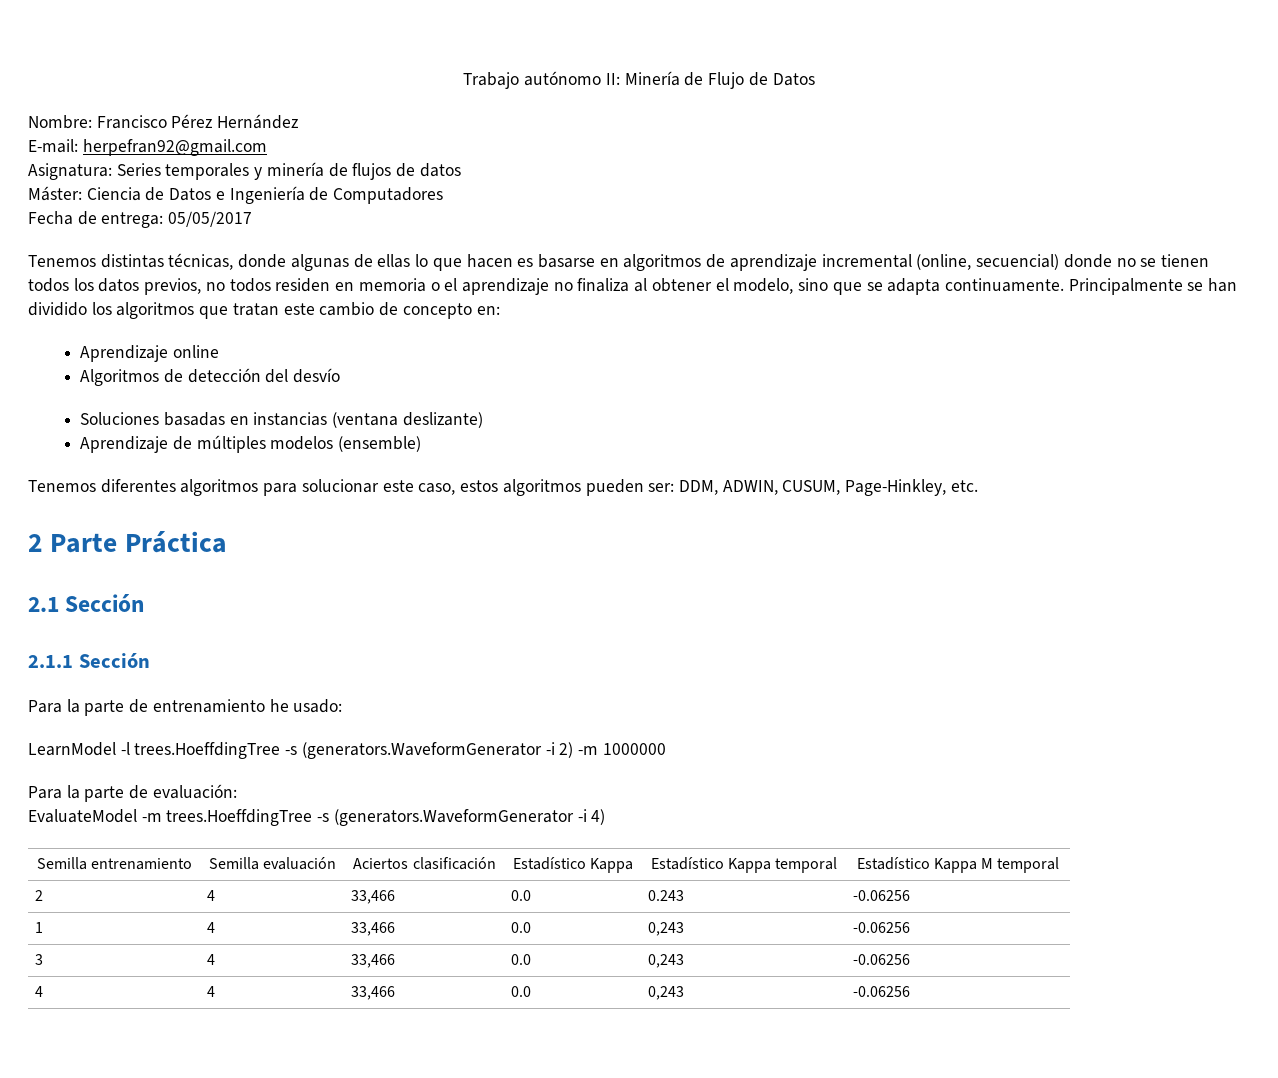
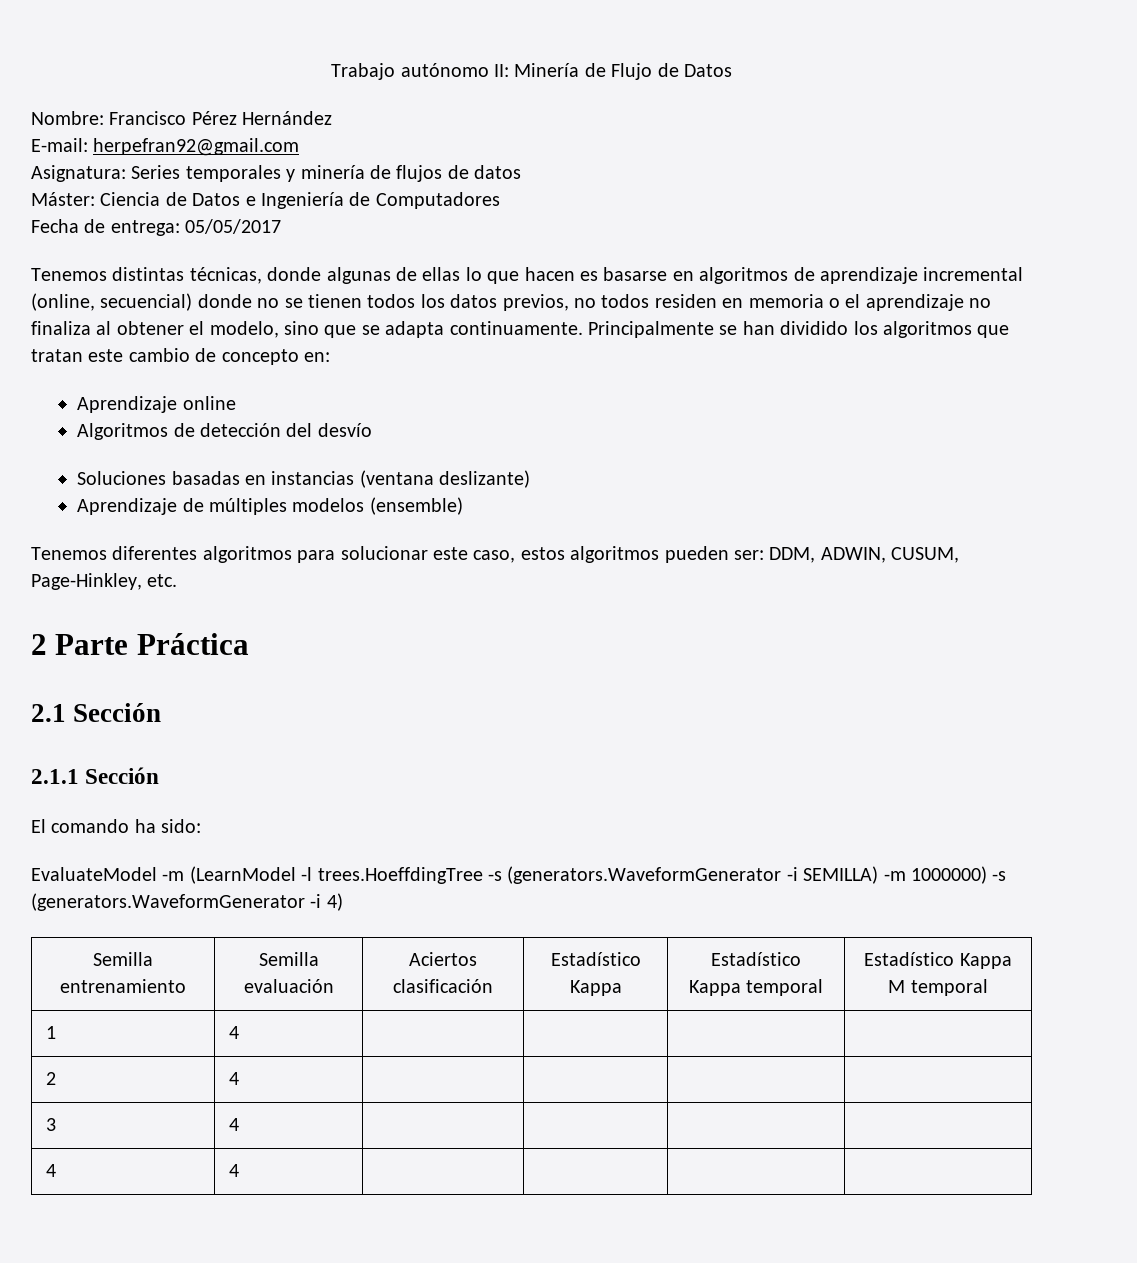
[28,699,343,716] [28,742,116,756] Para la parte de entrenamiento he usado: // LearnModel -> [31,819,202,833] [31,866,296,884] El comando ha sido: // EvaluateModel -m (LearnModel
[559,742,666,758] [28,784,237,802] [28,809,313,826] 2) -m 1000000 // Para la parte de evaluación: // EvaluateModel -m trees.HoeffdingTree -> [803,866,987,884] SEMILLA) -m 1000000)
(1060, 865) none -> [46,1026,57,1039] [229,1026,240,1039] // 1 | 4 | | | |
[351,890,396,904] [511,890,532,901] [648,890,685,901] [853,890,911,901] [35,922,44,933] [207,922,216,933] [351,922,396,936] [511,922,532,933] [648,922,685,936] [853,922,911,933] [35,954,44,965] [207,954,216,965] [351,954,396,968] [511,954,532,965] [648,954,685,968] [853,954,911,965] [35,986,44,997] [207,986,216,997] [351,986,396,1000] [511,986,532,997] [648,986,685,1000] [853,986,911,997] 33,466 | 0.0 | 0.243 | -0.06256 // 1 | 4 | 33,466 | 0.0 | 0,243 | -0.06256 // 3 | 4 | 33,466 | 0.0 | 0,243 | -0.06256 // 4 | 4 | 33,466 | 0.0 | 0,243 | -0.06256 -> [46,1118,57,1131] [229,1118,240,1131] [46,1164,57,1177] [229,1164,240,1177] | | | // 3 | 4 | | | | // 4 | 4 | | | |

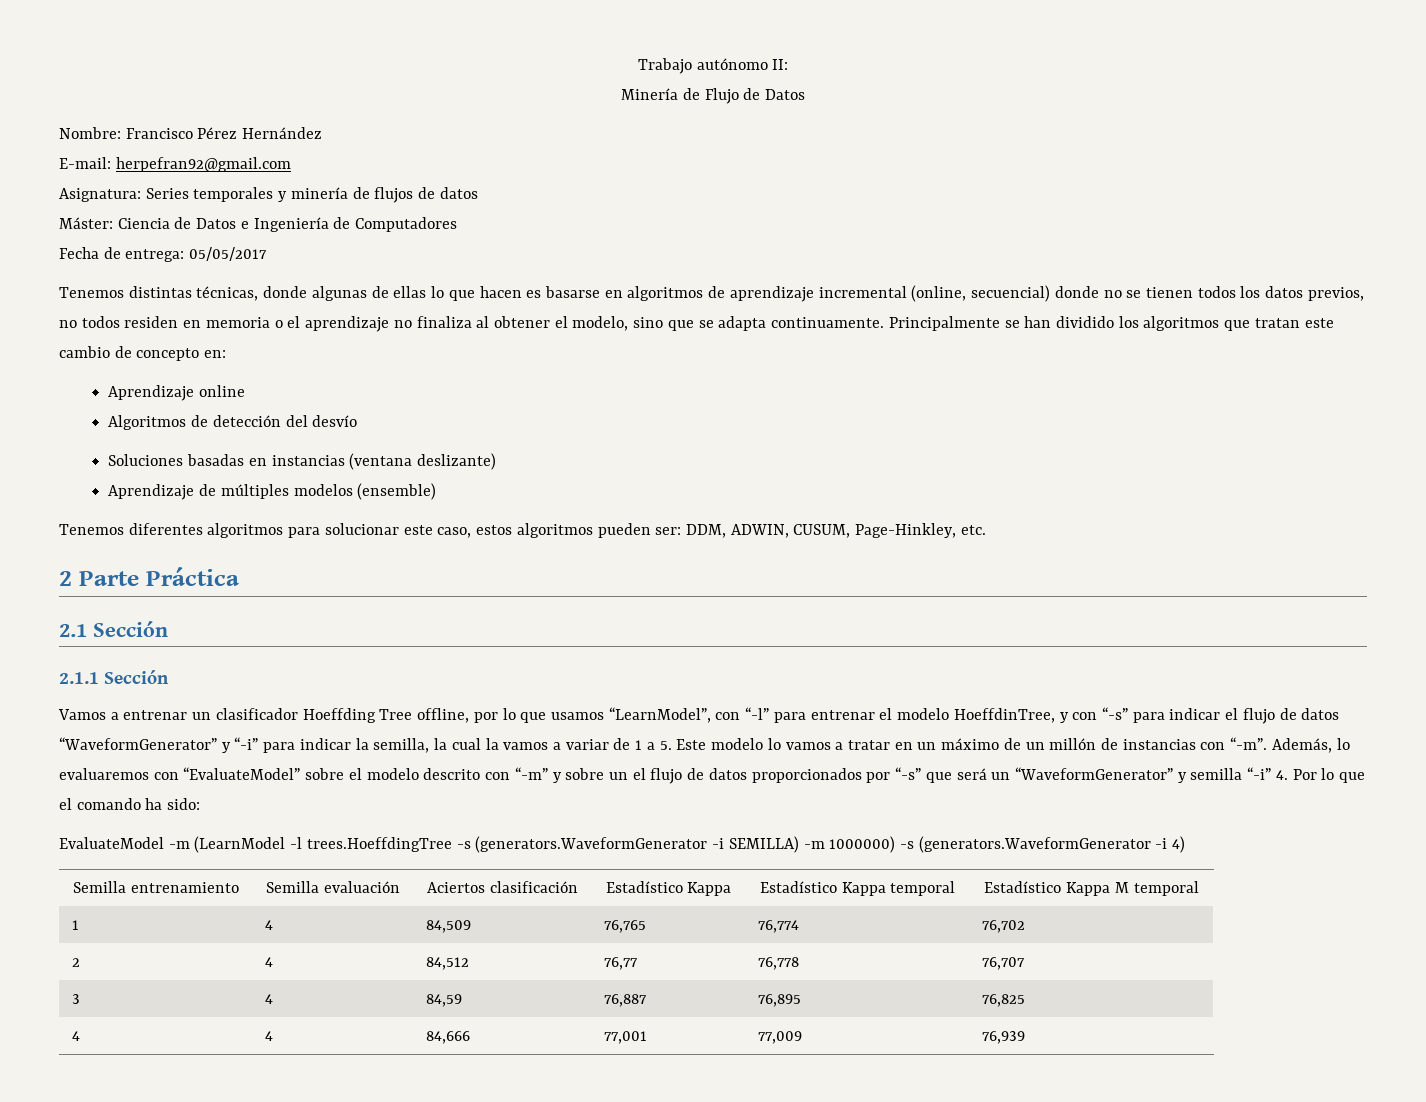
(509, 70) none -> (789, 64) //
[31,819,46,833] El -> [58,707,1340,724] [59,737,1350,753] [59,767,1366,784] [59,798,72,810] Vamos a entrenar un clasificador Hoeffding Tree offline, por lo que usamos “LearnModel”, con “-l” para entrenar el modelo HoeffdinTree, y con “-s” para indicar el flujo de datos “WaveformGenerator” y “-i” para indicar la semilla, la cual la vamos a variar de 1 a 5. Este modelo lo vamos a tratar en un máximo de un millón de instancias con “-m”. Además, lo evaluaremos con “EvaluateModel” sobre el modelo descrito con “-m” y sobre un el flujo de datos proporcionados por “-s” que será un “WaveformGenerator” y semilla “-i” 4. Por lo que el
[46,1072,57,1085] [229,1072,240,1085] [46,1118,57,1131] [229,1118,240,1131] [46,1164,57,1177] [229,1164,240,1177] | | | // 2 | 4 | | | | // 3 | 4 | | | | // 4 | 4 | | | | -> [425,920,471,933] [603,920,646,933] [757,920,799,933] [981,920,1025,933] [71,958,80,967] [264,957,273,967] [425,957,469,970] [603,957,638,970] [757,957,799,970] [981,957,1025,970] [71,994,80,1004] [264,994,273,1004] [425,994,462,1007] [603,994,647,1007] [757,994,801,1007] [981,994,1025,1007] [71,1031,80,1041] [264,1031,273,1041] [425,1031,470,1044] [603,1031,647,1044] [757,1031,802,1044] [981,1031,1025,1044] 84,509 | 76,765 | 76,774 | 76,702 // 2 | 4 | 84,512 | 76,77 | 76,778 | 76,707 // 3 | 4 | 84,59 | 76,887 | 76,895 | 76,825 // 4 | 4 | 84,666 | 77,001 | 77,009 | 76,939

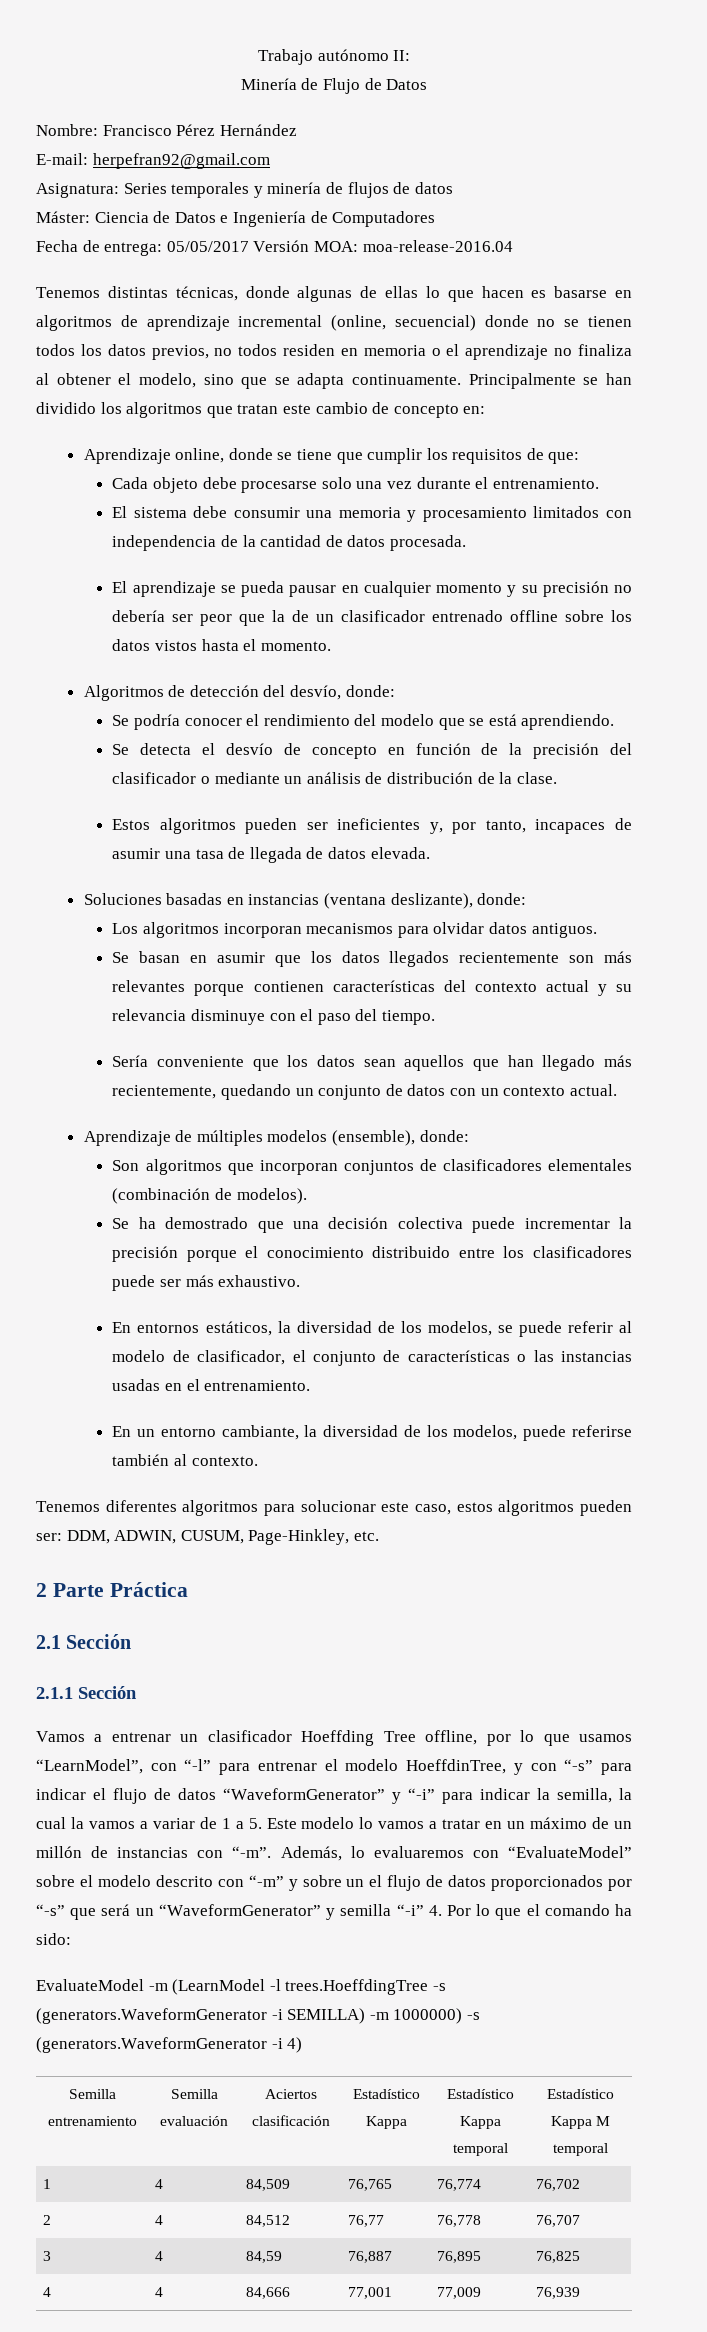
(268, 254) none -> [253,240,513,252] Versión MOA: moa-release-2016.04
[199,385,246,397] [108,415,358,430] online // Algoritmos de detección del desvío -> [175,448,580,464] [112,477,599,493] [112,506,632,522] [112,535,466,551] [112,581,633,597] [112,610,632,626] [112,639,331,651] [83,685,395,701] [112,714,615,730] [112,743,632,759] [112,772,557,784] [112,818,632,834] [112,847,430,863] online, donde se tiene que cumplir los requisitos de que: // Cada objeto debe procesarse solo una vez durante el entrenamiento. // El sistema debe consumir una memoria y procesamiento limitados con independencia de la cantidad de datos procesada. // El aprendizaje se pueda pausar en cualquier momento y su precisión no debería ser peor que la de un clasificador entrenado offline sobre los datos vistos hasta el momento. // Algoritmos de detección del desvío, donde: // Se podría conocer el rendimiento del modelo que se está aprendiendo. // Se detecta el desvío de concepto en función de la precisión del clasificador o mediante un análisis de distribución de la clase. // Estos algoritmos pueden ser ineficientes y, por tanto, incapaces de asumir una tasa de llegada de datos elevada.
[417,453,497,470] [108,483,437,500] deslizante) // Aprendizaje de múltiples modelos (ensemble) -> [390,893,527,909] [112,922,597,938] [112,951,632,967] [112,980,632,996] [112,1009,435,1025] [112,1055,632,1071] [112,1084,617,1100] [83,1130,469,1146] [112,1159,632,1175] [112,1188,307,1204] [112,1217,632,1233] [112,1246,632,1262] [112,1275,301,1291] [112,1321,632,1337] [112,1350,632,1366] [112,1379,311,1391] [112,1425,632,1441] [112,1454,258,1466] deslizante), donde: // Los algoritmos incorporan mecanismos para olvidar datos antiguos. // Se basan en asumir que los datos llegados recientemente son más relevantes porque contienen características del contexto actual y su relevancia disminuye con el paso del tiempo. // Sería conveniente que los datos sean aquellos que han llegado más recientemente, quedando un conjunto de datos con un contexto actual. // Aprendizaje de múltiples modelos (ensemble), donde: // Son algoritmos que incorporan conjuntos de clasificadores elementales (combinación de modelos). // Se ha demostrado que una decisión colectiva puede incrementar la precisión porque el conocimiento distribuido entre los clasificadores puede ser más exhaustivo. // En entornos estáticos, la diversidad de los modelos, se puede referir al modelo de clasificador, el conjunto de características o las instancias usadas en el entrenamiento. // En un entorno cambiante, la diversidad de los modelos, puede referirse también al contexto.

